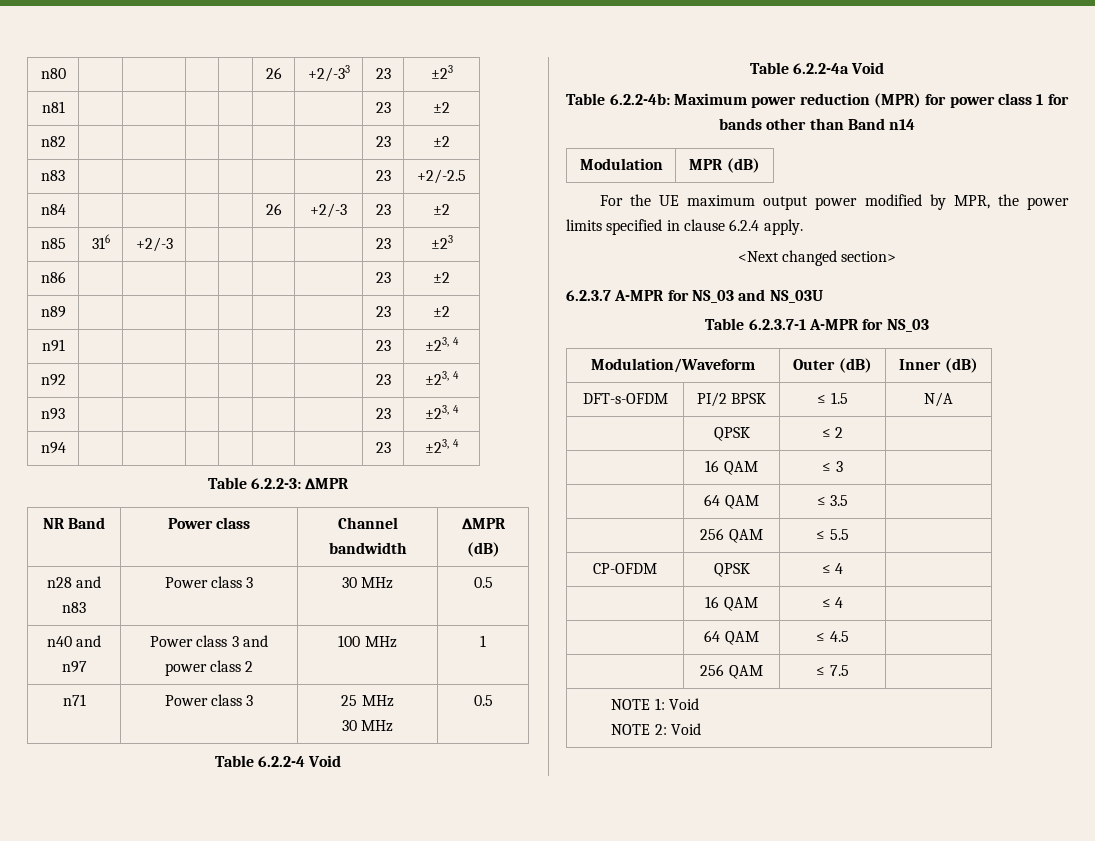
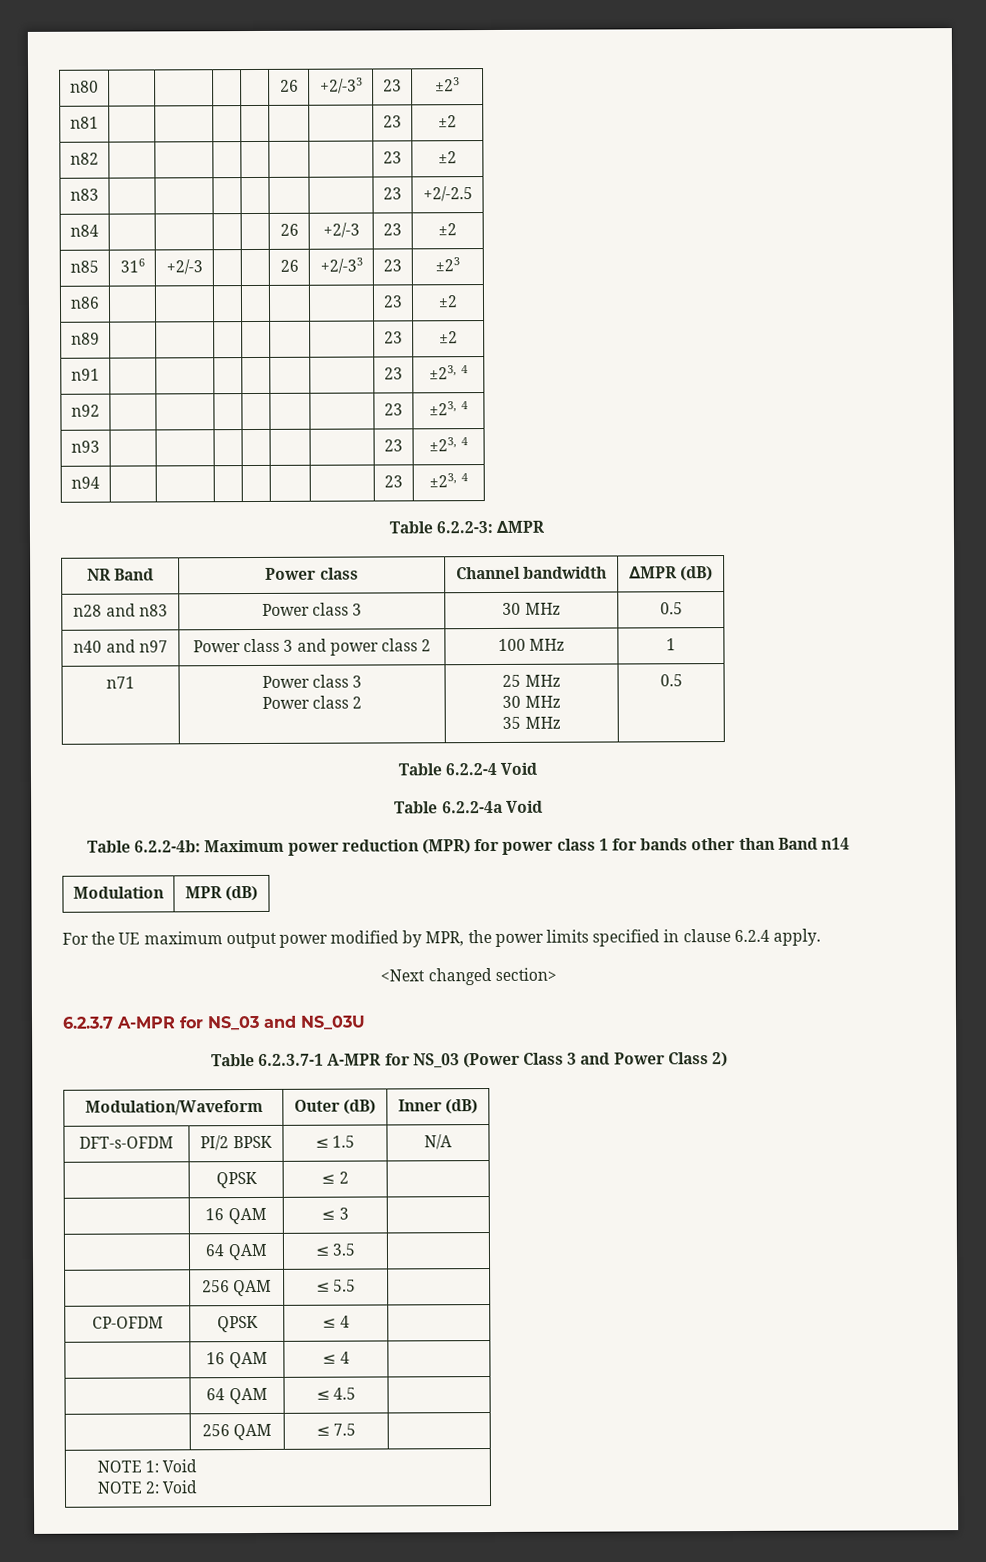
(173, 244) | -> [279,259,299,272] [319,257,363,274] 26 | +2/-33
(254, 700) none -> [261,695,363,709] // Power class 2
(394, 726) none -> [502,716,561,729] // 35 MHz
(929, 325) none -> [462,1052,729,1069] (Power Class 3 and Power Class 2)

